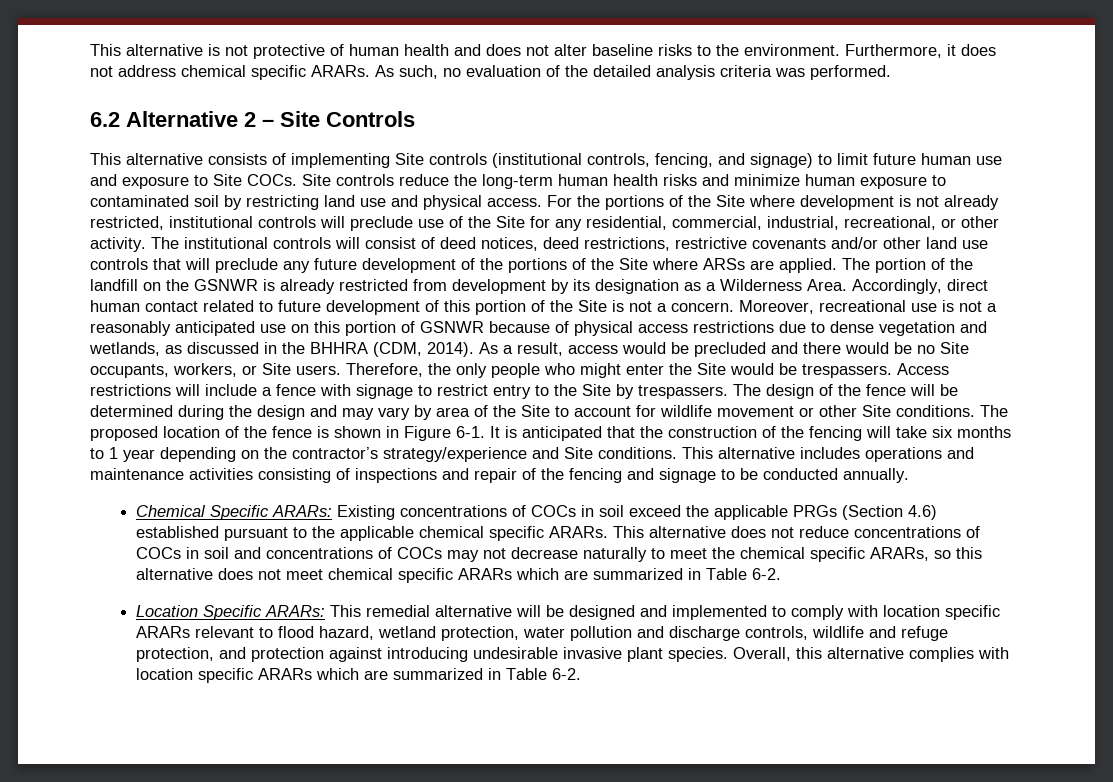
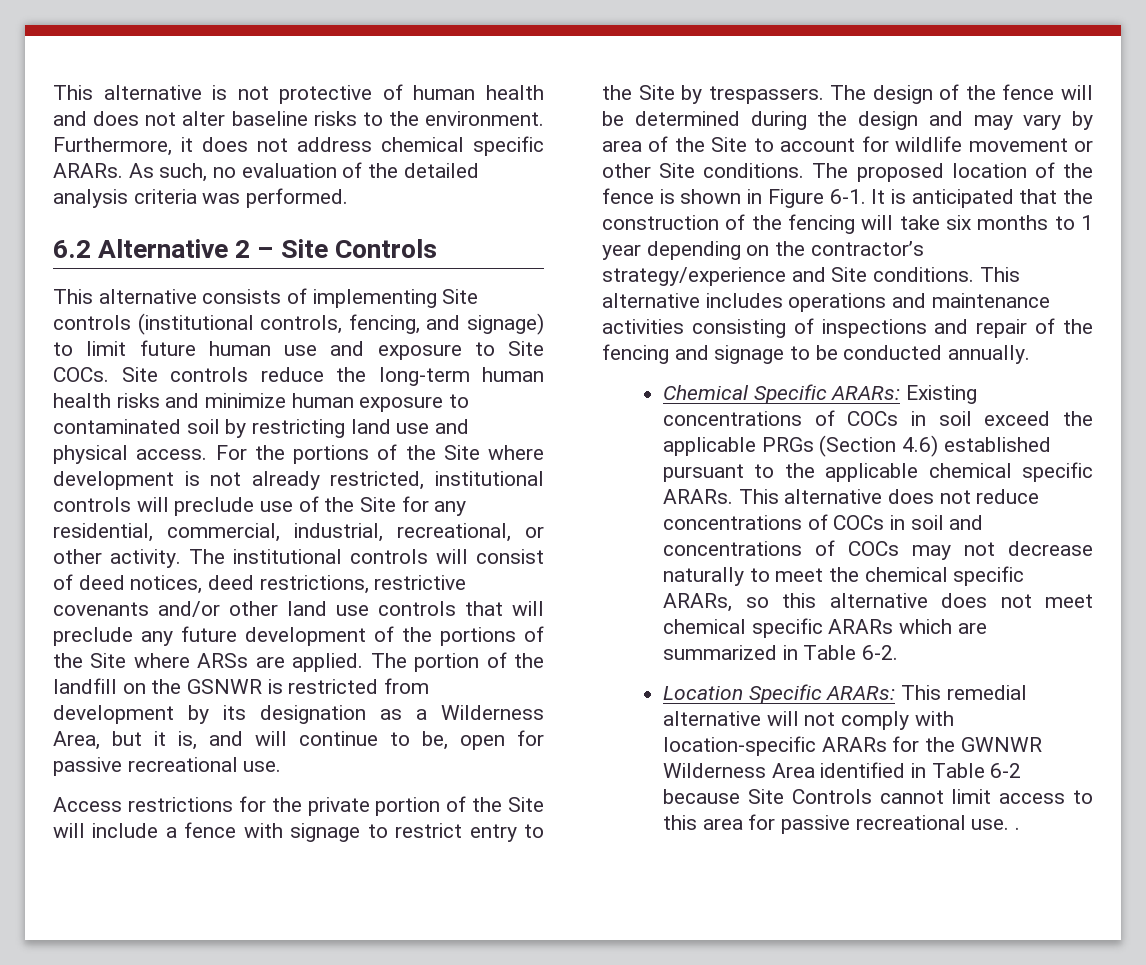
[280,279,335,294] already -> (283, 686) none
[807,279,988,294] [90,300,997,315] [90,321,987,336] [89,342,969,357] [90,363,949,378] [90,384,171,396] Area. Accordingly, direct human contact related to future development of this portion of the Site is not a concern. Moreover, recreational use is not a reasonably anticipated use on this portion of GSNWR because of physical access restrictions due to dense vegetation and wetlands, as discussed in the BHHRA (CDM, 2014). As a result, access would be precluded and there would be no Site occupants, workers, or Site users. Therefore, the only people who might enter the Site would be trespassers. Access restrictions -> [53,730,544,750] [53,757,282,776] [53,796,544,816] Area, but it is, and will continue to be, open for passive recreational use. // Access restrictions for the private portion of the Site
[546,605,1001,620] [136,626,949,641] [136,647,1010,662] [136,668,582,683] be designed and implemented to comply with location specific ARARs relevant to flood hazard, wetland protection, water pollution and discharge controls, wildlife and refuge protection, and protection against introducing undesirable invasive plant species. Overall, this alternative complies with location specific ARARs which are summarized in Table 6-2. -> [804,711,954,730] [663,736,1042,756] [663,762,1022,778] [663,789,1093,804] [663,814,1021,834] not comply with location-specific ARARs for the GWNWR Wilderness Area identified in Table 6-2 because Site Controls cannot limit access to this area for passive recreational use. .

